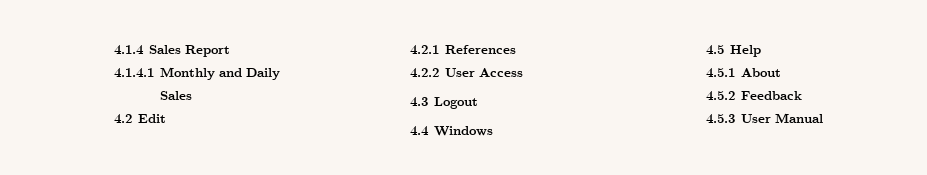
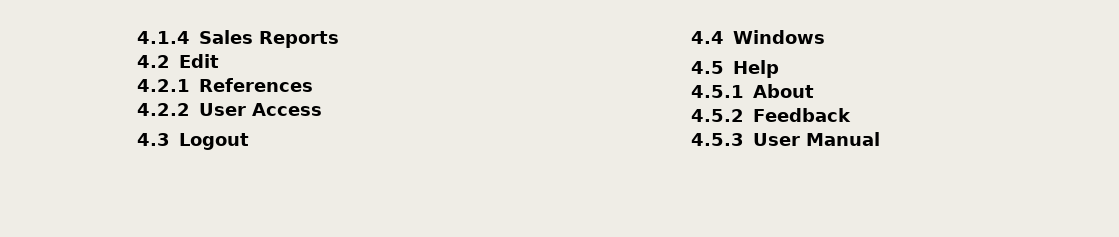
[185,45,231,57] [113,67,281,80] [160,91,193,100] Report // 4.1.4.1 Monthly and Daily Sales -> [258,31,339,48] Reports

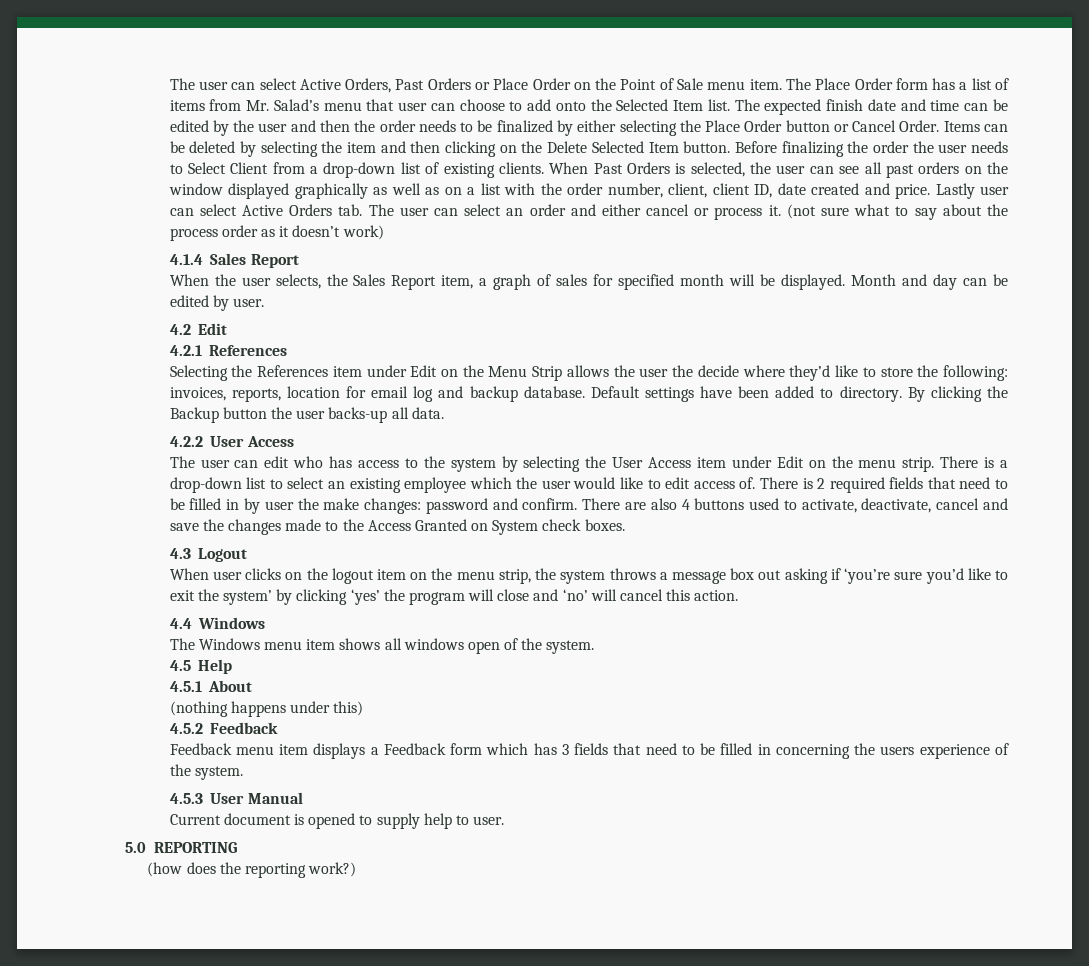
[136,30,339,48] [136,54,219,68] [136,78,313,92] [136,103,322,116] [136,133,249,150] [690,30,825,44] [690,60,779,78] [690,84,814,98] [690,108,851,122] [690,132,880,146] 4.1.4 Sales Reports // 4.2 Edit // 4.2.1 References // 4.2.2 User Access // 4.3 Logout // 4.4 Windows // 4.5 Help // 4.5.1 About // 4.5.2 Feedback // 4.5.3 User Manual -> [169,78,1009,93] [169,99,1009,115] [169,120,1008,136] [169,141,1009,157] [169,162,1008,178] [168,183,1009,199] [169,204,1008,220] [169,225,384,241] [169,253,299,268] [169,274,1009,290] [169,295,264,311] [169,323,228,335] [169,345,288,356] [169,365,1009,381] [169,386,1009,402] [169,407,444,423] [169,436,294,447] [169,456,1008,472] [169,477,1009,493] [169,498,1008,514] [169,519,625,535] [169,548,248,562] [169,568,1008,584] [169,589,739,605] [169,617,266,629] [169,638,595,654] [169,659,233,674] [169,680,253,692] [169,701,364,717] [169,722,279,734] [169,743,1009,759] [169,764,243,780] [169,792,303,804] [169,813,505,829] [125,842,238,853] [147,862,357,878] The user can select Active Orders, Past Orders or Place Order on the Point of Sale menu item. The Place Order form has a list of items from Mr. Salad’s menu that user can choose to add onto the Selected Item list. The expected finish date and time can be edited by the user and then the order needs to be finalized by either selecting the Place Order button or Cancel Order. Items can be deleted by selecting the item and then clicking on the Delete Selected Item button. Before finalizing the order the user needs to Select Client from a drop-down list of existing clients. When Past Orders is selected, the user can see all past orders on the window displayed graphically as well as on a list with the order number, client, client ID, date created and price. Lastly user can select Active Orders tab. The user can select an order and either cancel or process it. (not sure what to say about the process order as it doesn’t work) // 4.1.4 Sales Report // When the user selects, the Sales Report item, a graph of sales for specified month will be displayed. Month and day can be edited by user. // 4.2 Edit // 4.2.1 References // Selecting the References item under Edit on the Menu Strip allows the user the decide where they’d like to store the following: invoices, reports, location for email log and backup database. Default settings have been added to directory. By clicking the Backup button the user backs-up all data. // 4.2.2 User Access // The user can edit who has access to the system by selecting the User Access item under Edit on the menu strip. There is a drop-down list to select an existing employee which the user would like to edit access of. There is 2 required fields that need to be filled in by user the make changes: password and confirm. There are also 4 buttons used to activate, deactivate, cancel and save the changes made to the Access Granted on System check boxes. // 4.3 Logout // When user clicks on the logout item on the menu strip, the system throws a message box out asking if ‘you’re sure you’d like to exit the system’ by clicking ‘yes’ the program will close and ‘no’ will cancel this action. // 4.4 Windows // The Windows menu item shows all windows open of the system. // 4.5 Help // 4.5.1 About // (nothing happens under this) // 4.5.2 Feedback // Feedback menu item displays a Feedback form which has 3 fields that need to be filled in concerning the users experience of the system. // 4.5.3 User Manual // Current document is opened to supply help to user. // 5.0 REPORTING // (how does the reporting work?)

